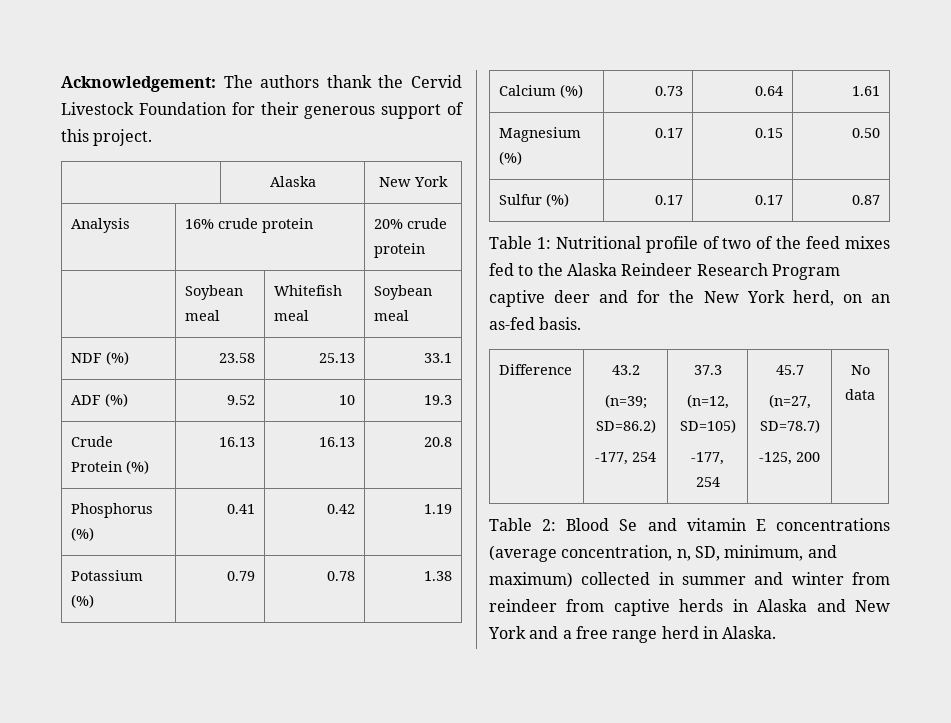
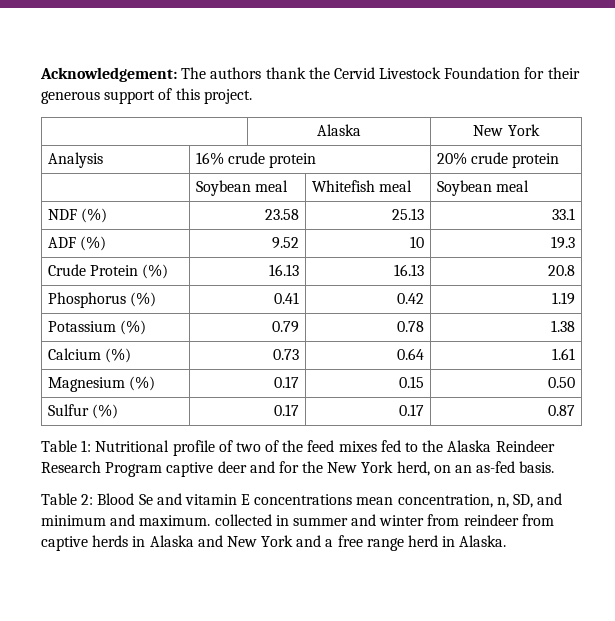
[499,364,573,375] [611,365,640,375] [604,394,647,409] [595,419,656,433] [595,452,656,465] [693,365,722,375] [686,394,729,409] [679,419,736,433] [691,452,724,465] [695,477,720,487] [775,365,804,375] [768,394,811,409] [759,419,820,433] [759,452,820,465] [850,365,870,375] [845,389,875,400] // Difference | 43.2 // (n=39; SD=86.2) // -177, 254 | 37.3 // (n=12, SD=105) // -177, 254 | 45.7 // (n=27, SD=78.7) // -125, 200 | No data -> (555, 467) none
[489,545,557,562] (average -> [356,497,394,505] mean
[724,545,837,561] [489,572,573,588] minimum, and maximum) -> [537,493,563,505] [41,514,211,526] and minimum and maximum.

